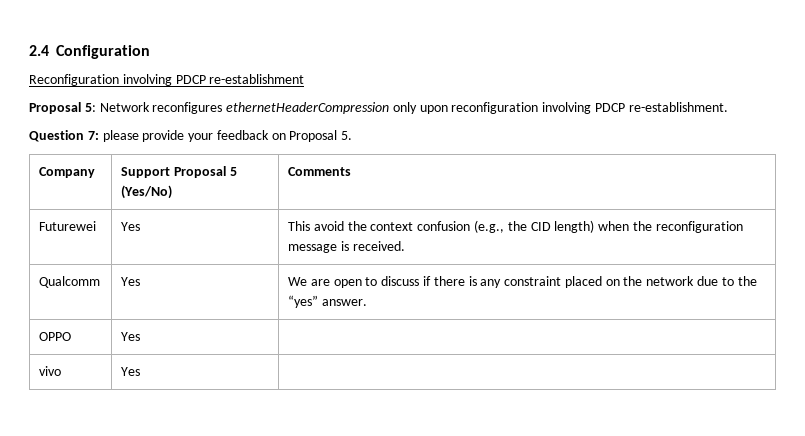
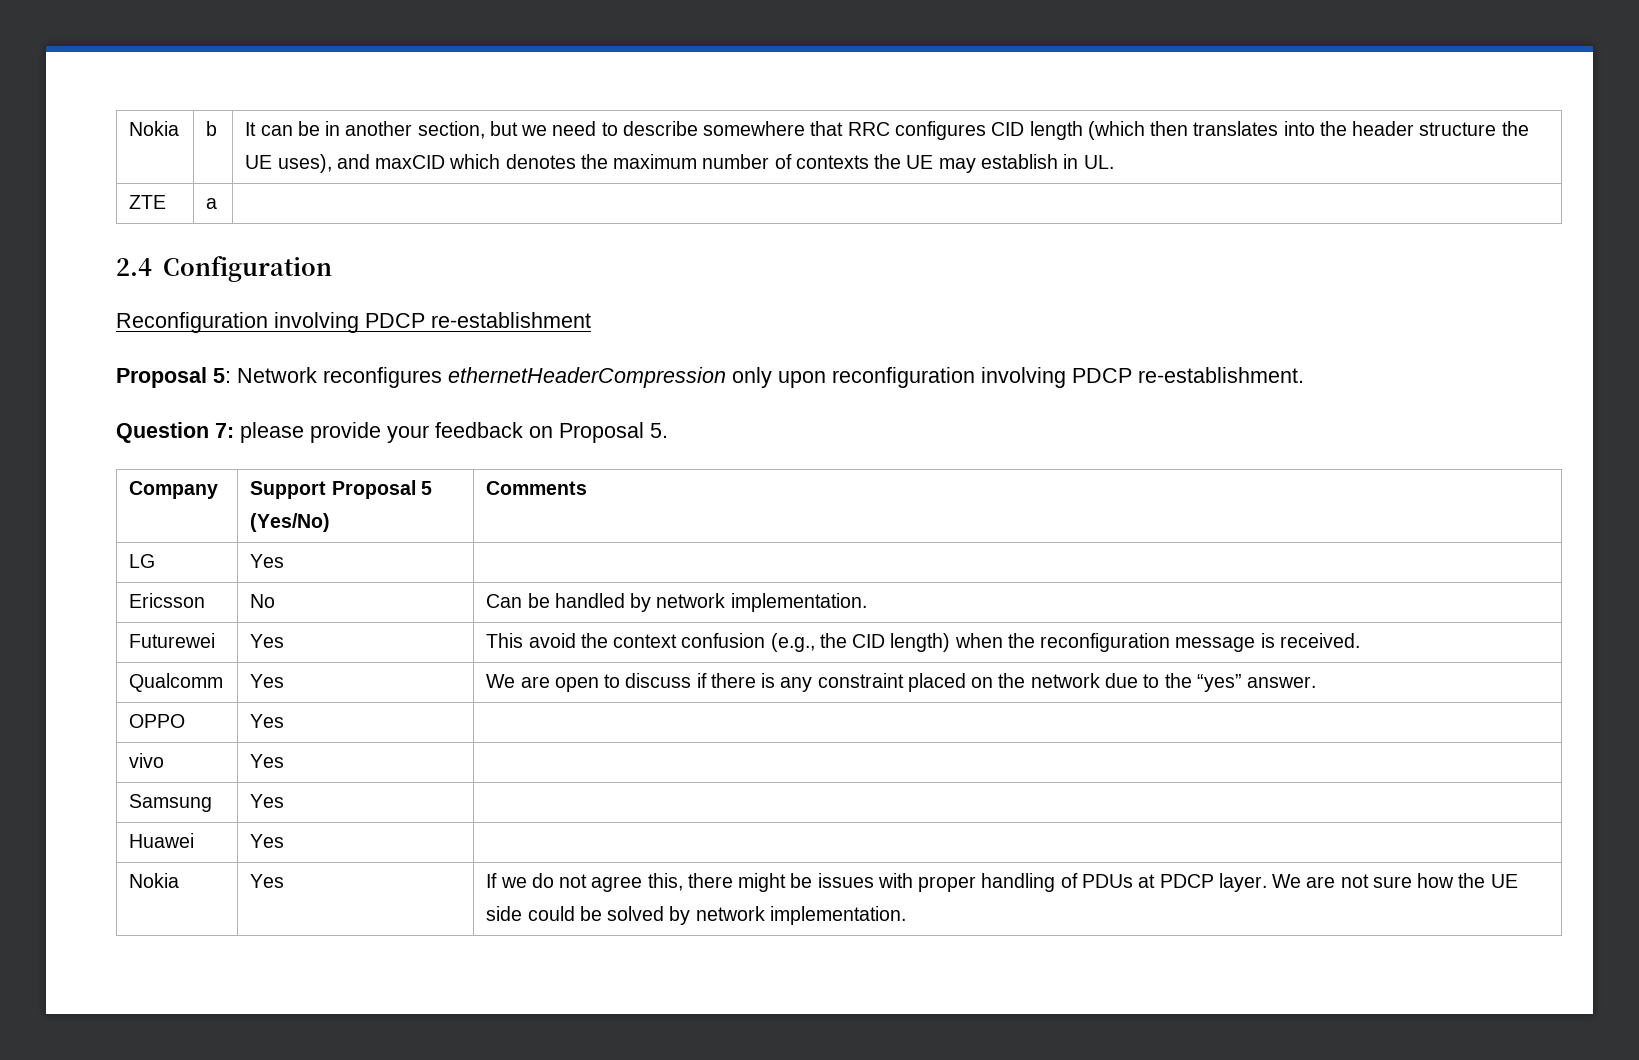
(29, 50) none -> [129,121,180,136] [206,121,218,136] [245,121,1529,140] [245,154,1114,173] [129,195,167,209] [206,198,218,209] Nokia | b | It can be in another section, but we need to describe somewhere that RRC configures CID length (which then translates into the header structure the UE uses), and maxCID which denotes the maximum number of contexts the UE may establish in UL. // ZTE | a | //
(352, 171) none -> [129,554,156,568] [250,554,285,568] [129,593,206,608] [250,594,276,608] [486,593,867,612] // LG | Yes | // Ericsson | No | Can be handled by network implementation.
(141, 371) none -> [129,794,213,812] [250,794,285,808] [129,833,195,848] [250,834,285,848] [129,873,180,888] [250,874,285,888] [486,873,1518,892] [486,906,906,925] // Samsung | Yes | // Huawei | Yes | // Nokia | Yes | If we do not agree this, there might be issues with proper handling of PDUs at PDCP layer. We are not sure how the UE side could be solved by network implementation.

